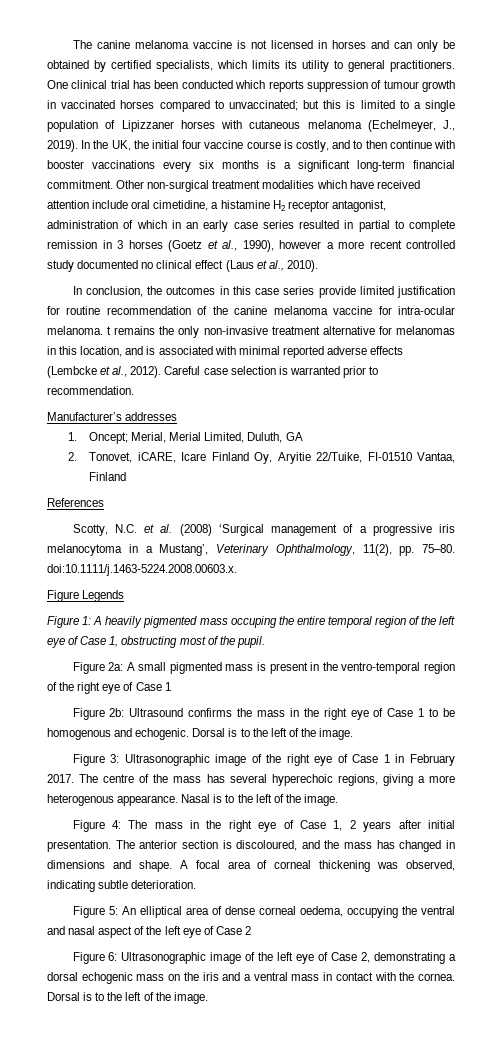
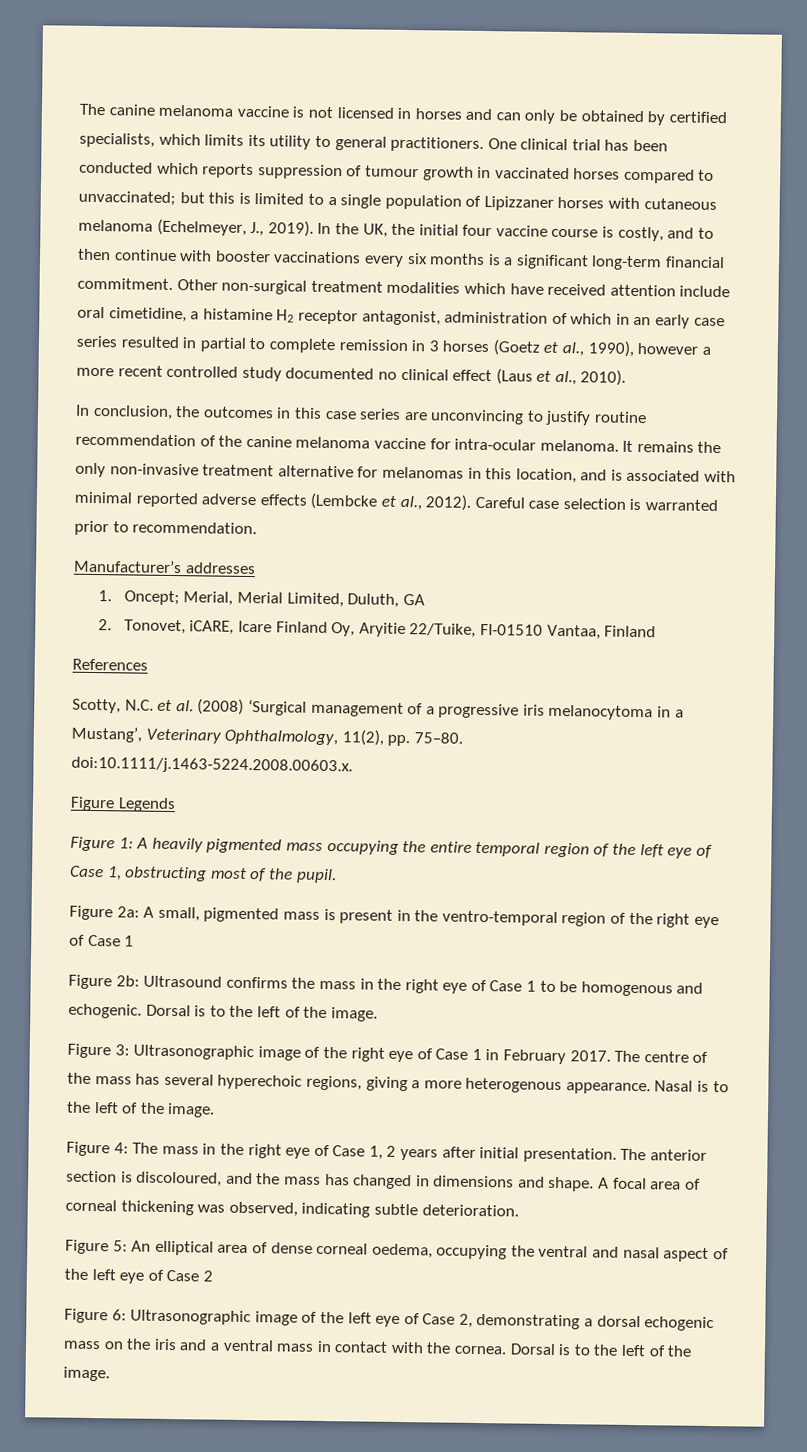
[318,286,455,298] [47,306,60,315] provide limited justification for -> [403,409,592,426] are unconvincing to justify
[107,326,112,335] t -> [622,440,634,452] It
[230,616,277,628] occuping -> [326,840,399,855] occupying
[138,662,167,671] small -> [157,906,200,922] small,

